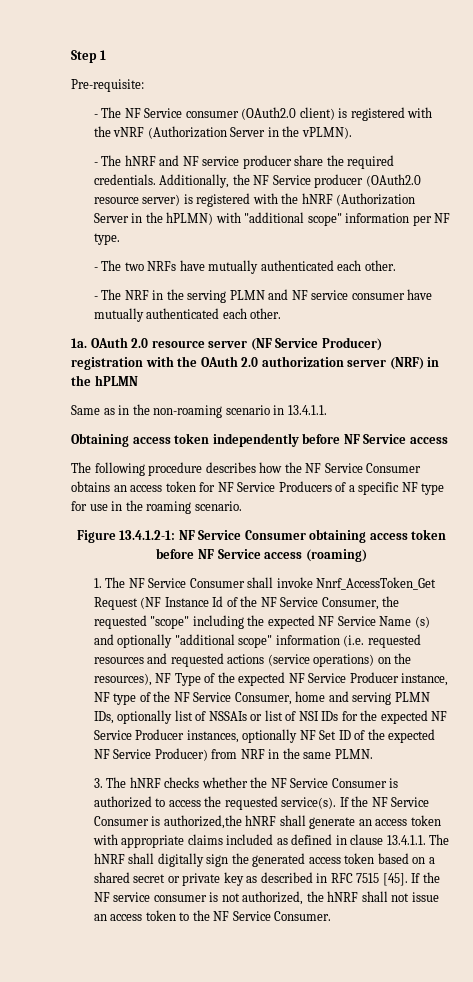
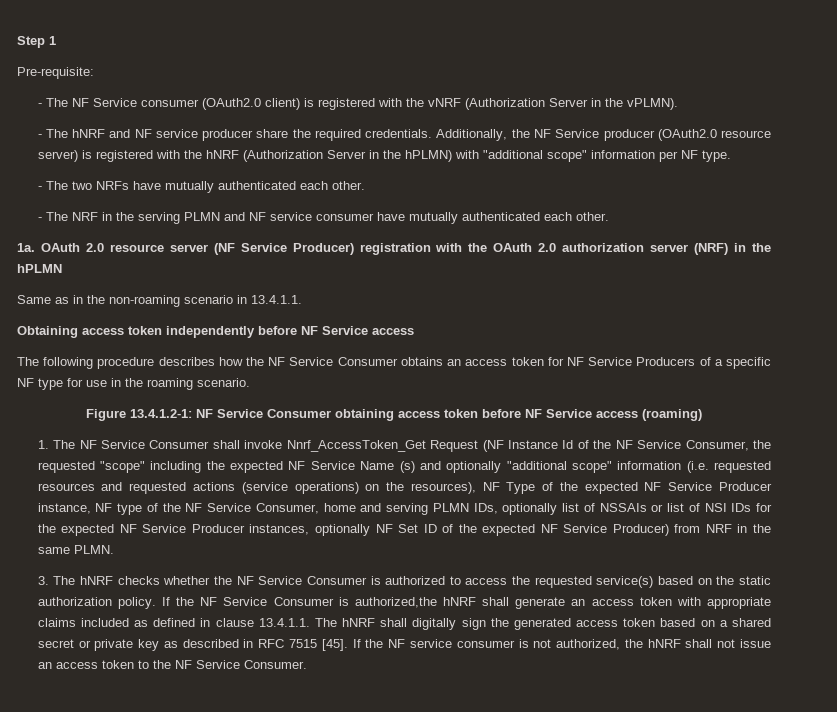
[281,797,337,809] service(s). -> [596,576,772,588] [37,597,156,609] service(s) based on the static authorization policy.

